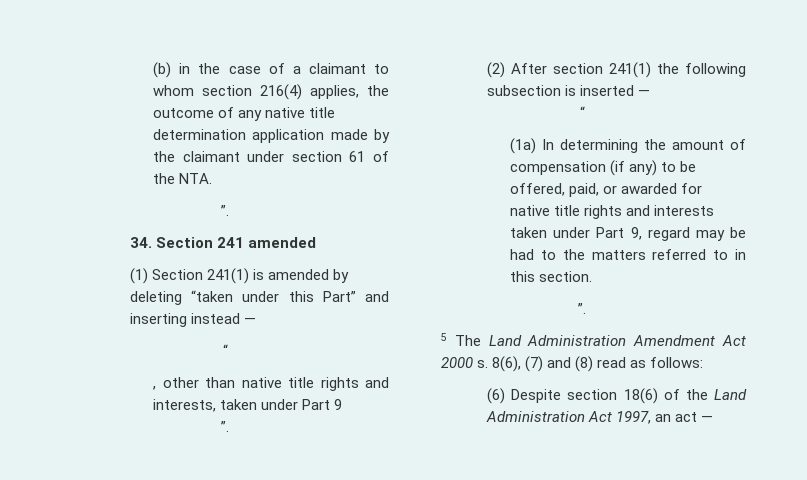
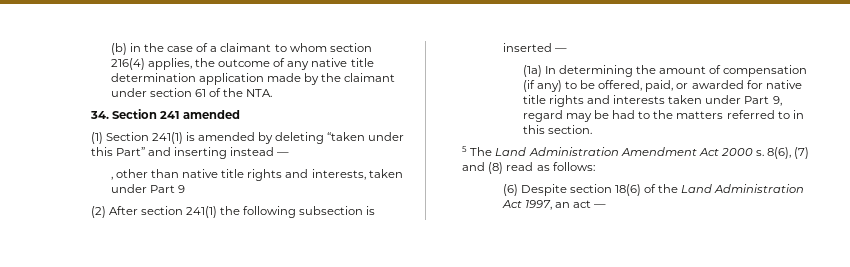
[221,205,229,216] // ”. -> (273, 93) none
[222,344,228,356] // “ -> (290, 154) none
[221,421,229,432] // ”. -> (186, 189) none
[579,106,585,118] // “ -> (567, 50) none
[578,303,586,314] // ”. -> (592, 129) none

